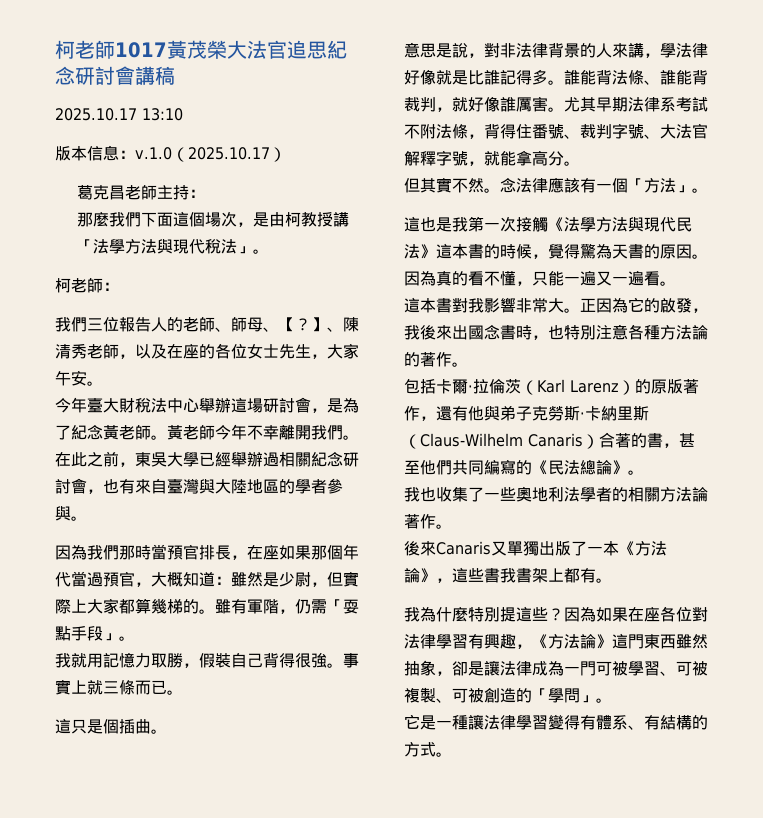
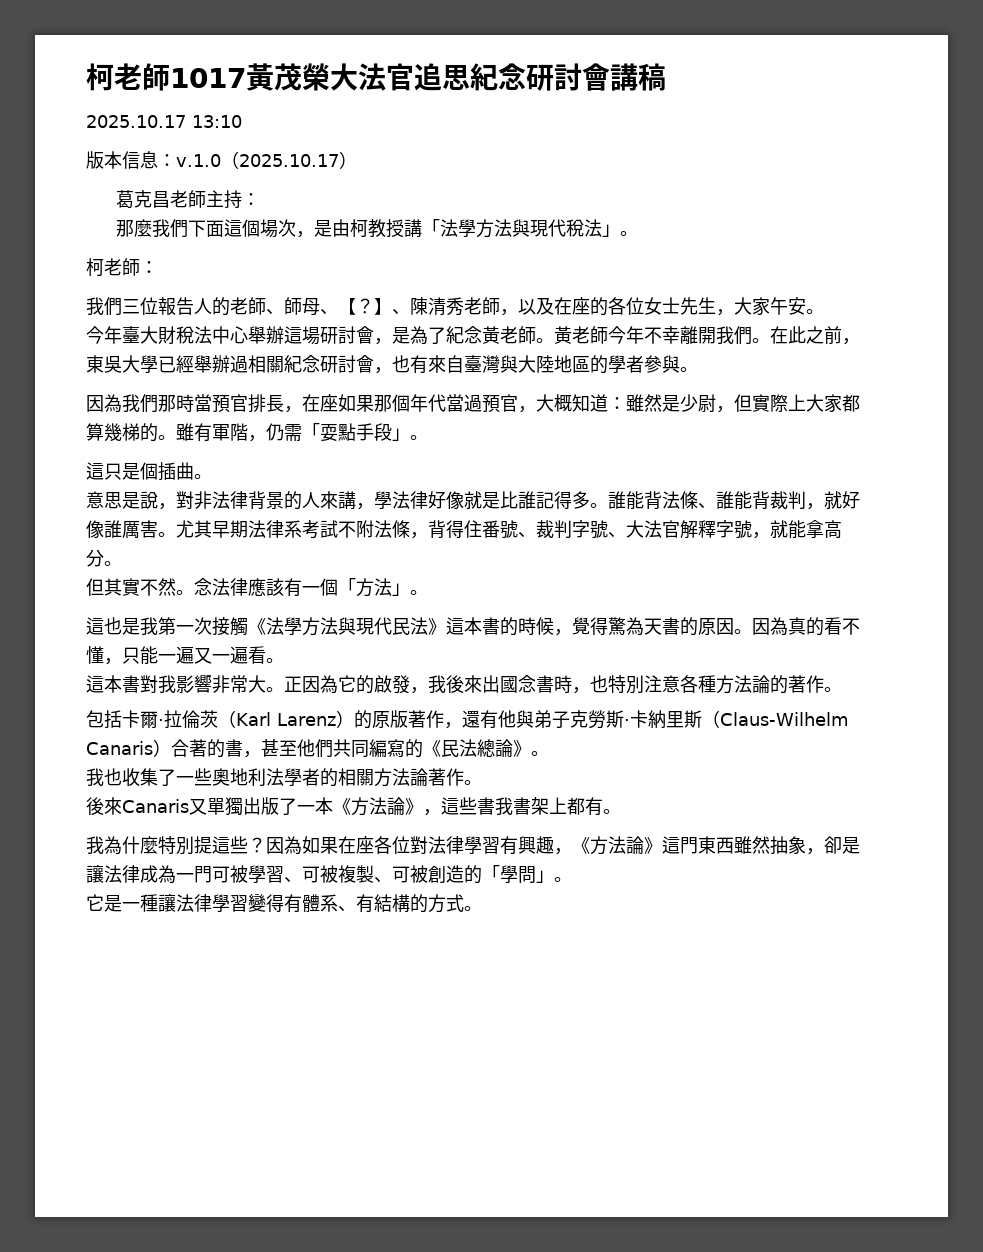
[55,652,359,668] [55,679,183,695] // 我就用記憶力取勝，假裝自己背得很強。事實上就三條而已。 -> (428, 437) none

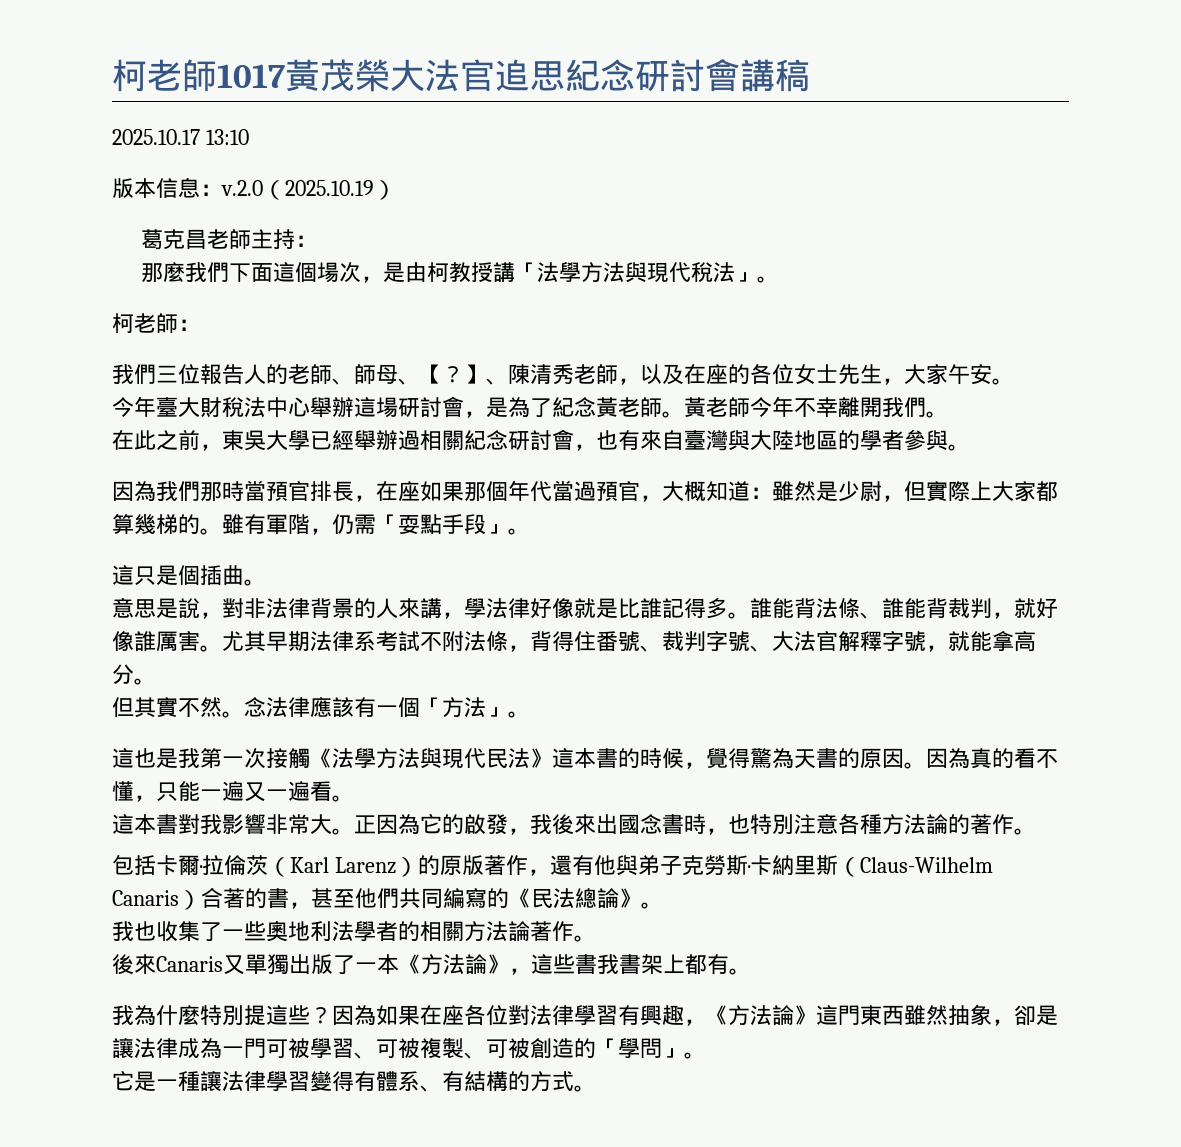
[176,151,339,169] v.1.0（2025.10.17 -> [221,180,374,200] v.2.0（2025.10.19
(770, 340) none -> (948, 414) //

